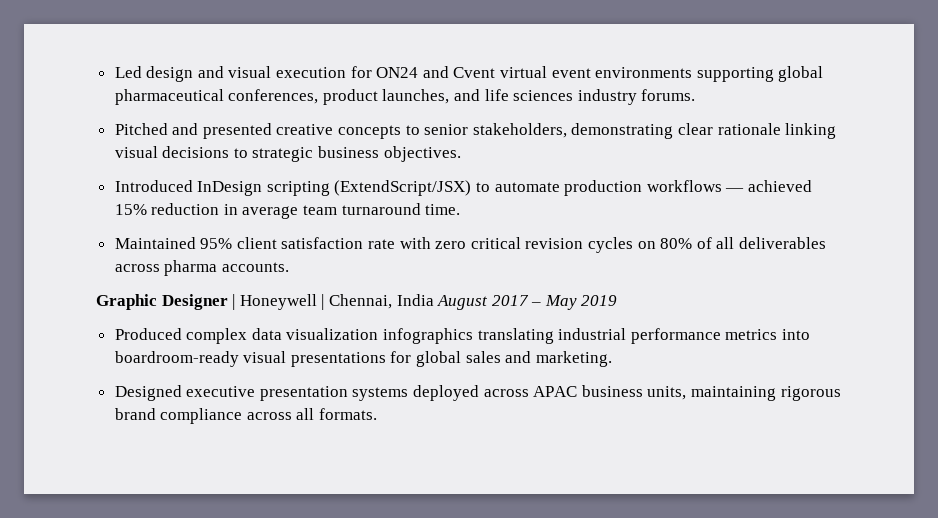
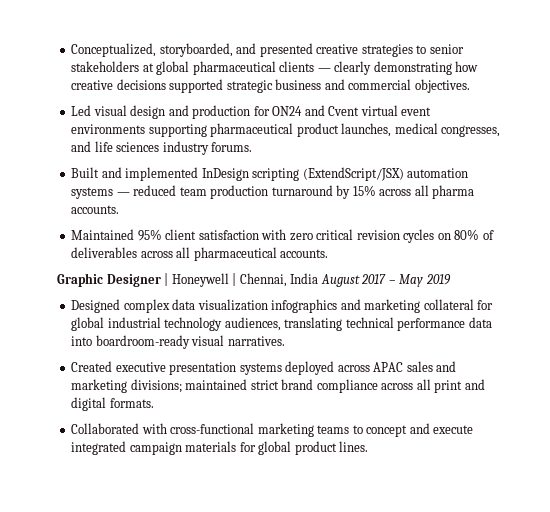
[114,66,347,82] Led design and visual execution -> [71,43,464,57] [71,61,479,75] [71,79,470,93] [71,105,251,119] Conceptualized, storyboarded, and presented creative strategies to senior stakeholders at global pharmaceutical clients — clearly demonstrating how creative decisions supported strategic business and commercial objectives. // Led visual design and production
[778,66,824,82] [114,89,450,105] global pharmaceutical conferences, product launches, -> [210,123,501,137] pharmaceutical product launches, medical congresses,
[114,123,837,139] [114,146,461,162] [114,180,813,196] [114,203,461,219] Pitched and presented creative concepts to senior stakeholders, demonstrating clear rationale linking visual decisions to strategic business objectives. // Introduced InDesign scripting (ExtendScript/JSX) to automate production workflows — achieved 15% reduction in average team turnaround time. -> [71,167,469,181] [71,185,475,199] [71,205,120,214] Built and implemented InDesign scripting (ExtendScript/JSX) automation systems — reduced team production turnaround by 15% across all pharma accounts.
[368,239,396,249] rate -> (259, 235) none
[716,237,735,249] all -> (494, 235) none
[164,260,218,276] pharma -> [176,247,277,261] all pharmaceutical
[114,328,182,340] Produced -> [71,299,121,313] Designed
[477,328,811,344] [114,351,612,367] [114,385,182,401] translating industrial performance metrics into boardroom-ready visual presentations for global sales and marketing. // Designed -> [340,299,494,313] [71,317,492,331] [71,335,285,349] [71,361,113,372] and marketing collateral for global industrial technology audiences, translating technical performance data into boardroom-ready visual narratives. // Created
[581,385,841,401] [114,408,378,424] business units, maintaining rigorous brand compliance across all formats. -> [406,361,457,372] [71,379,485,393] [71,397,154,411] [71,423,474,437] [71,441,369,455] sales and marketing divisions; maintained strict brand compliance across all print and digital formats. // Collaborated with cross-functional marketing teams to concept and execute integrated campaign materials for global product lines.

